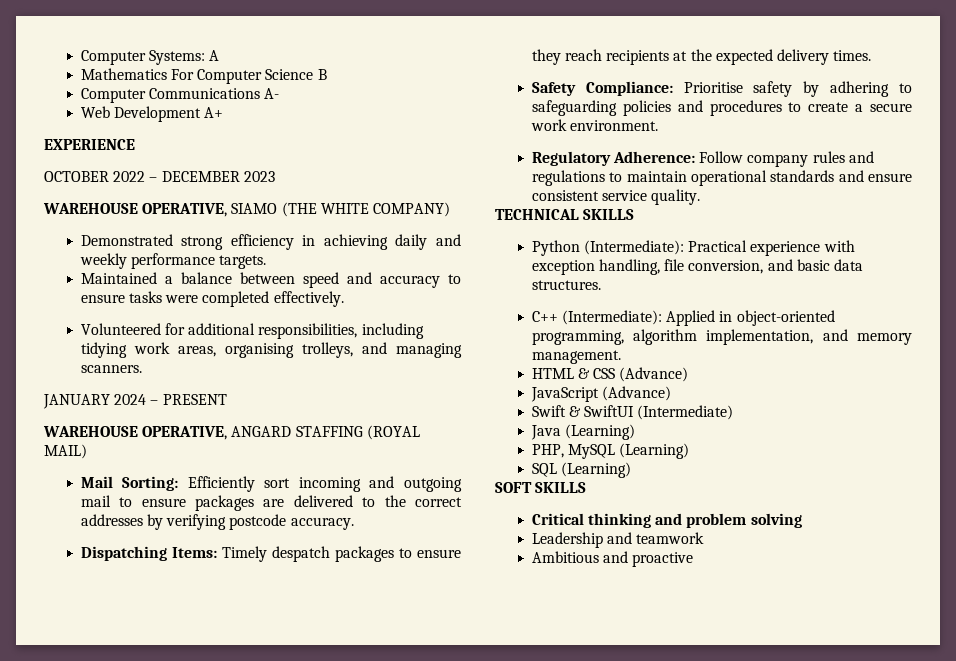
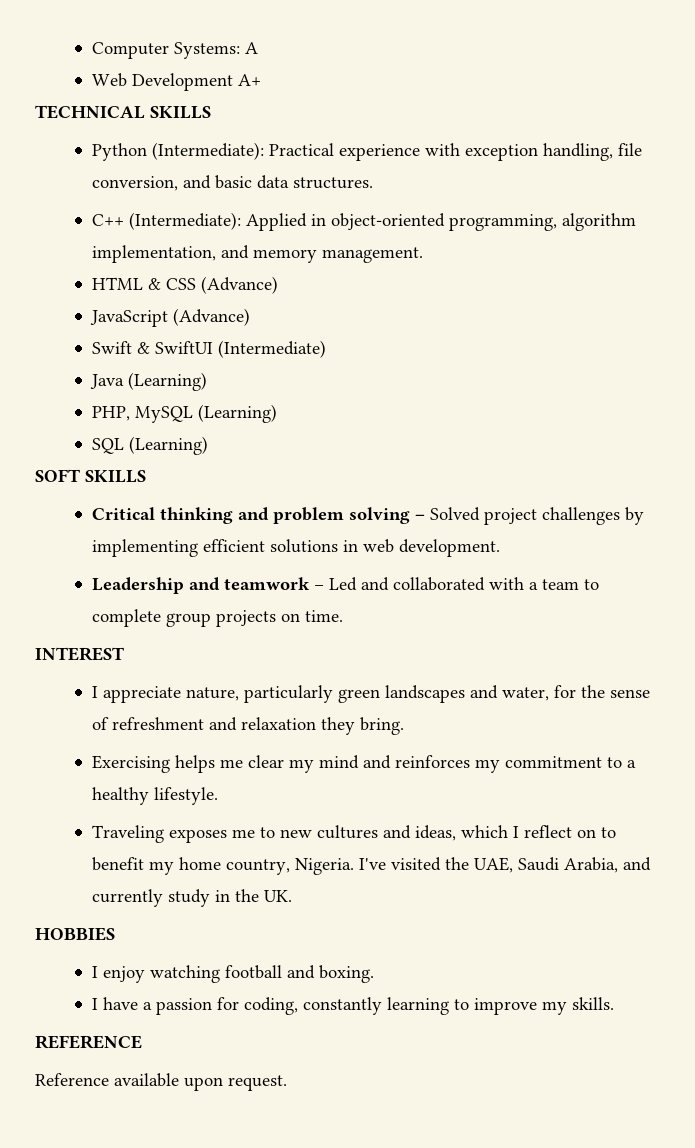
[80,68,327,84] [80,88,280,103] [80,106,224,122] [44,139,135,150] [44,171,275,182] [43,202,450,217] [80,234,461,250] [79,253,267,269] [80,272,461,288] [80,291,344,307] [80,323,424,339] [80,342,462,358] [80,365,142,373] [43,394,227,409] [43,425,420,440] [44,444,87,459] [80,476,462,492] [80,495,462,511] [80,514,354,530] [80,546,461,562] [531,49,872,65] [531,81,912,97] [531,100,912,116] [530,119,659,131] [531,151,874,167] [531,170,912,186] [531,189,701,205] Mathematics For Computer Science B // Computer Communications A- // Web Development A+ // EXPERIENCE // OCTOBER 2022 – DECEMBER 2023 // WAREHOUSE OPERATIVE, SIAMO (THE WHITE COMPANY) // Demonstrated strong efficiency in achieving daily and weekly performance targets. // Maintained a balance between speed and accuracy to ensure tasks were completed effectively. // Volunteered for additional responsibilities, including tidying work areas, organising trolleys, and managing scanners. // JANUARY 2024 – PRESENT // WAREHOUSE OPERATIVE, ANGARD STAFFING (ROYAL MAIL) // Mail Sorting: Efficiently sort incoming and outgoing mail to ensure packages are delivered to the correct addresses by verifying postcode accuracy. // Dispatching Items: Timely despatch packages to ensure they reach recipients at the expected delivery times. // Safety Compliance: Prioritise safety by adhering to safeguarding policies and procedures to create a secure work environment. // Regulatory Adherence: Follow company rules and regulations to maintain operational standards and ensure consistent service quality. -> [92,73,262,91] Web Development A+
[531,532,705,548] [531,551,694,567] // Leadership and teamwork // Ambitious and proactive -> [415,507,645,525] [92,539,501,557] [92,577,600,594] [92,609,344,627] [35,647,124,661] [92,685,651,703] [92,717,405,735] [92,755,637,773] [92,787,219,805] [92,825,617,843] [92,857,652,875] [92,889,293,907] [35,927,115,941] [92,965,375,983] [92,997,615,1015] [35,1035,142,1049] [35,1073,287,1091] – Solved project challenges by implementing efficient solutions in web development. // Leadership and teamwork – Led and collaborated with a team to complete group projects on time. // INTEREST // I appreciate nature, particularly green landscapes and water, for the sense of refreshment and relaxation they bring. // Exercising helps me clear my mind and reinforces my commitment to a healthy lifestyle. // Traveling exposes me to new cultures and ideas, which I reflect on to benefit my home country, Nigeria. I've visited the UAE, Saudi Arabia, and currently study in the UK. // HOBBIES // I enjoy watching football and boxing. // I have a passion for coding, constantly learning to improve my skills. // REFERENCE // Reference available upon request.

